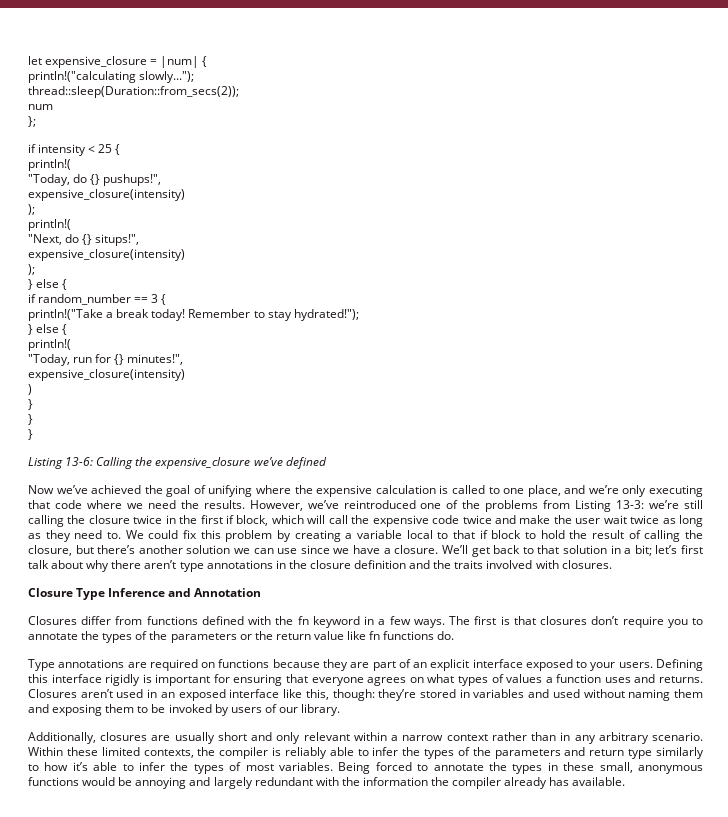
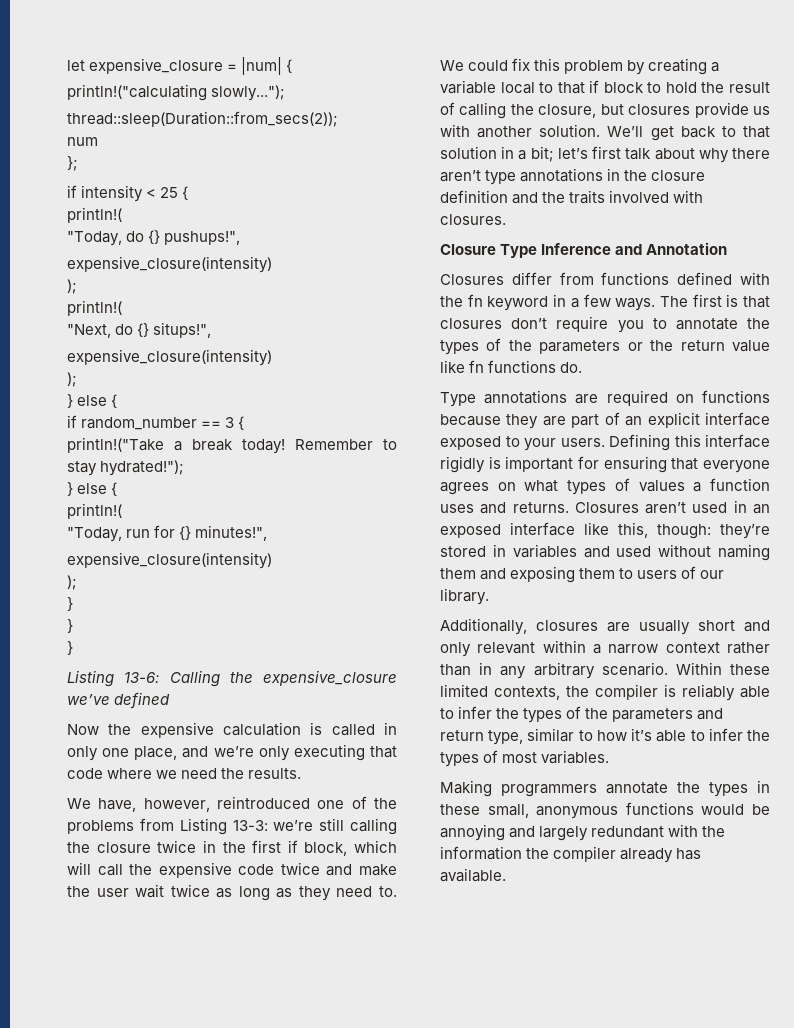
[28,384,32,395] ) -> [67,575,77,590] );
[56,485,292,497] we’ve achieved the goal of unifying where -> (99, 729) none
[488,487,500,494] to -> [384,722,397,735] [67,746,98,761] in only
[249,500,339,511] However, we’ve -> [67,798,210,812] // We have, however,
[97,545,439,554] there’s another solution we can use since we have a closure. -> [628,102,770,118] [440,124,601,138] closures provide us with another solution.
[151,704,229,716] be invoked by -> (634, 573) none
[628,747,705,759] type similarly -> [488,728,575,745] type, similar
[338,762,429,774] Being forced to -> [440,780,597,797] // Making programmers

